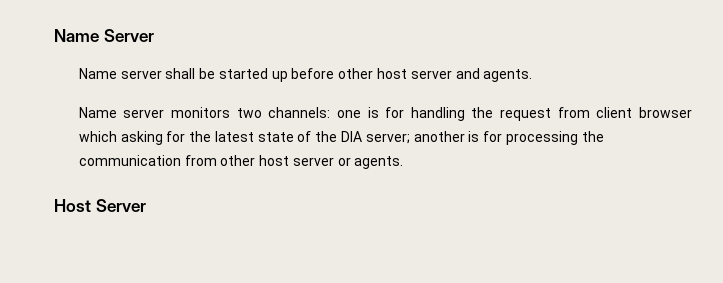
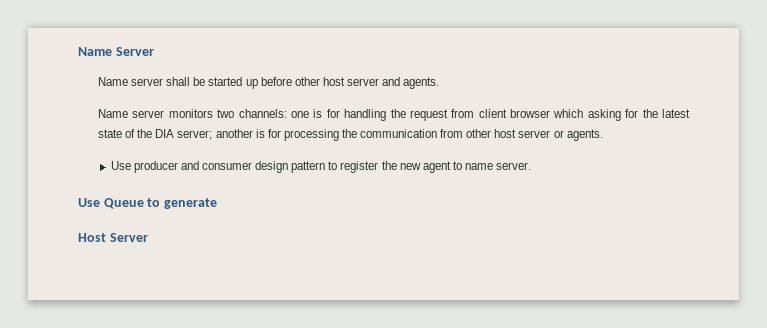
(404, 162) none -> [110,161,532,173] [78,198,217,209] // Use producer and consumer design pattern to register the new agent to name server. // Use Queue to generate

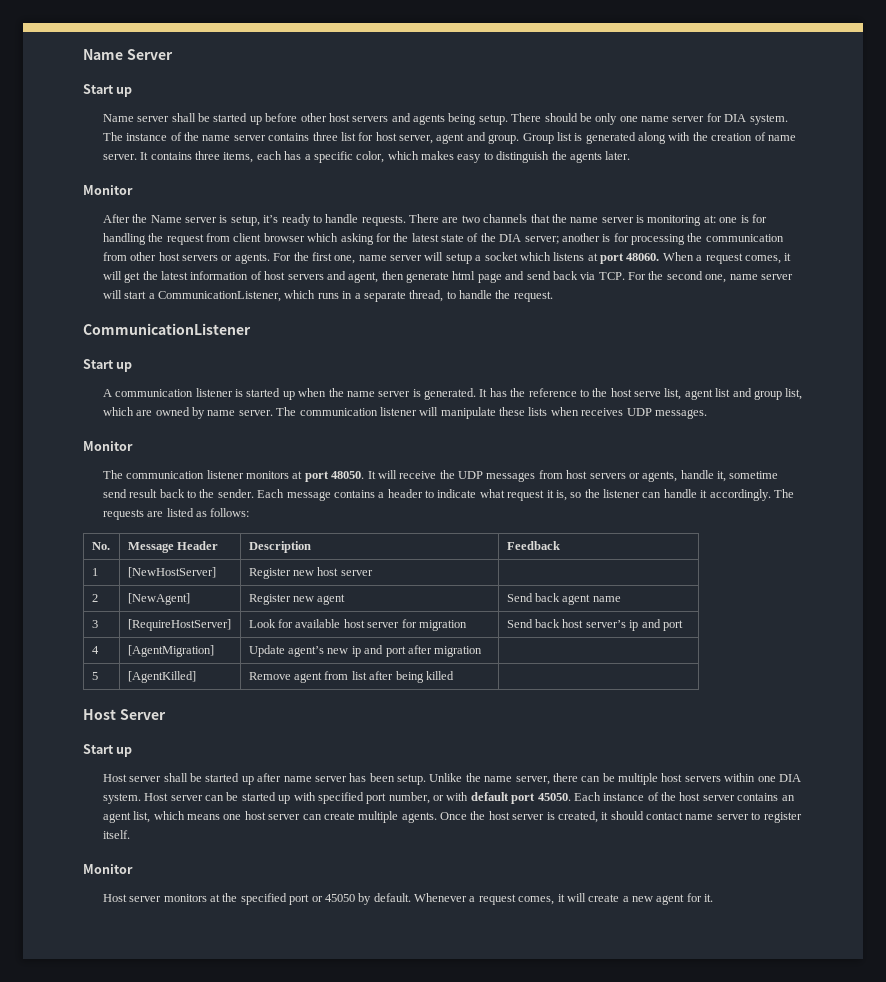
(154, 51) none -> [83,84,133,97] // Start up
[346,77,440,89] [98,109,287,118] server and agents. // Name server monitors two channels: -> [352,113,788,125] [102,132,796,144] [102,151,631,163] [83,185,133,195] [102,214,716,226] servers and agents being setup. There should be only one name server for DIA system. The instance of the name server contains three list for host server, agent and group. Group list is generated along with the creation of name server. It contains three items, each has a specific color, which makes easy to distinguish the agents later. // Monitor // After the Name server is setup, it’s ready to handle requests. There are two channels that the name server is monitoring at:
[518,130,551,138] server -> [182,255,219,261] servers
[110,161,532,173] [78,198,217,209] [78,233,148,242] // Use producer and consumer design pattern to register the new agent to name server. // Use Queue to generate // Host Server -> [273,252,792,264] [102,271,793,283] [102,290,553,302] [83,323,251,335] [83,359,133,372] [102,388,803,400] [102,407,707,419] [83,441,133,451] [102,470,779,482] [102,489,794,501] [102,508,250,520] [91,542,110,550] [127,541,219,553] [248,541,311,553] [506,541,560,550] [91,568,98,576] [127,567,216,578] [248,567,373,579] [91,594,98,602] [127,593,190,605] [248,594,346,605] [506,593,621,605] [91,620,98,628] [127,619,231,631] [248,619,467,631] [506,619,683,631] [91,646,99,654] [127,645,214,657] [248,645,483,657] [91,672,98,680] [127,671,196,683] [248,671,454,683] [83,709,166,720] [83,744,133,757] [102,773,801,785] [102,792,795,804] [102,811,802,823] [102,830,130,839] [83,864,133,874] [102,893,714,905] For the first one, name server will setup a socket which listens at port 48060. When a request comes, it will get the latest information of host servers and agent, then generate html page and send back via TCP. For the second one, name server will start a CommunicationListener, which runs in a separate thread, to handle the request. // CommunicationListener // Start up // A communication listener is started up when the name server is generated. It has the reference to the host serve list, agent list and group list, which are owned by name server. The communication listener will manipulate these lists when receives UDP messages. // Monitor // The communication listener monitors at port 48050. It will receive the UDP messages from host servers or agents, handle it, sometime send result back to the sender. Each message contains a header to indicate what request it is, so the listener can handle it accordingly. The requests are listed as follows: // No. | Message Header | Description | Feedback // 1 | [NewHostServer] | Register new host server | // 2 | [NewAgent] | Register new agent | Send back agent name // 3 | [RequireHostServer] | Look for available host server for migration | Send back host server’s ip and port // 4 | [AgentMigration] | Update agent’s new ip and port after migration | // 5 | [AgentKilled] | Remove agent from list after being killed | // Host Server // Start up // Host server shall be started up after name server has been setup. Unlike the name server, there can be multiple host servers within one DIA system. Host server can be started up with specified port number, or with default port 45050. Each instance of the host server contains an agent list, which means one host server can create multiple agents. Once the host server is created, it should contact name server to register itself. // Monitor // Host server monitors at the specified port or 45050 by default. Whenever a request comes, it will create a new agent for it.

